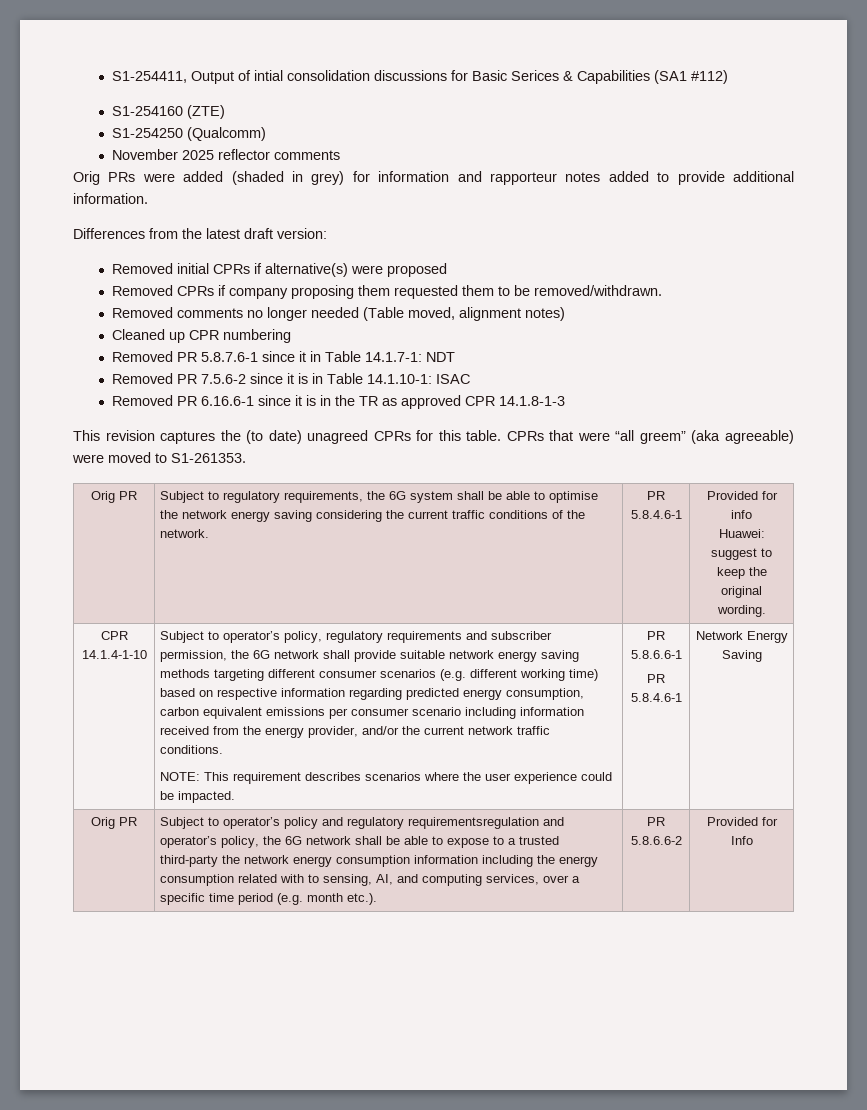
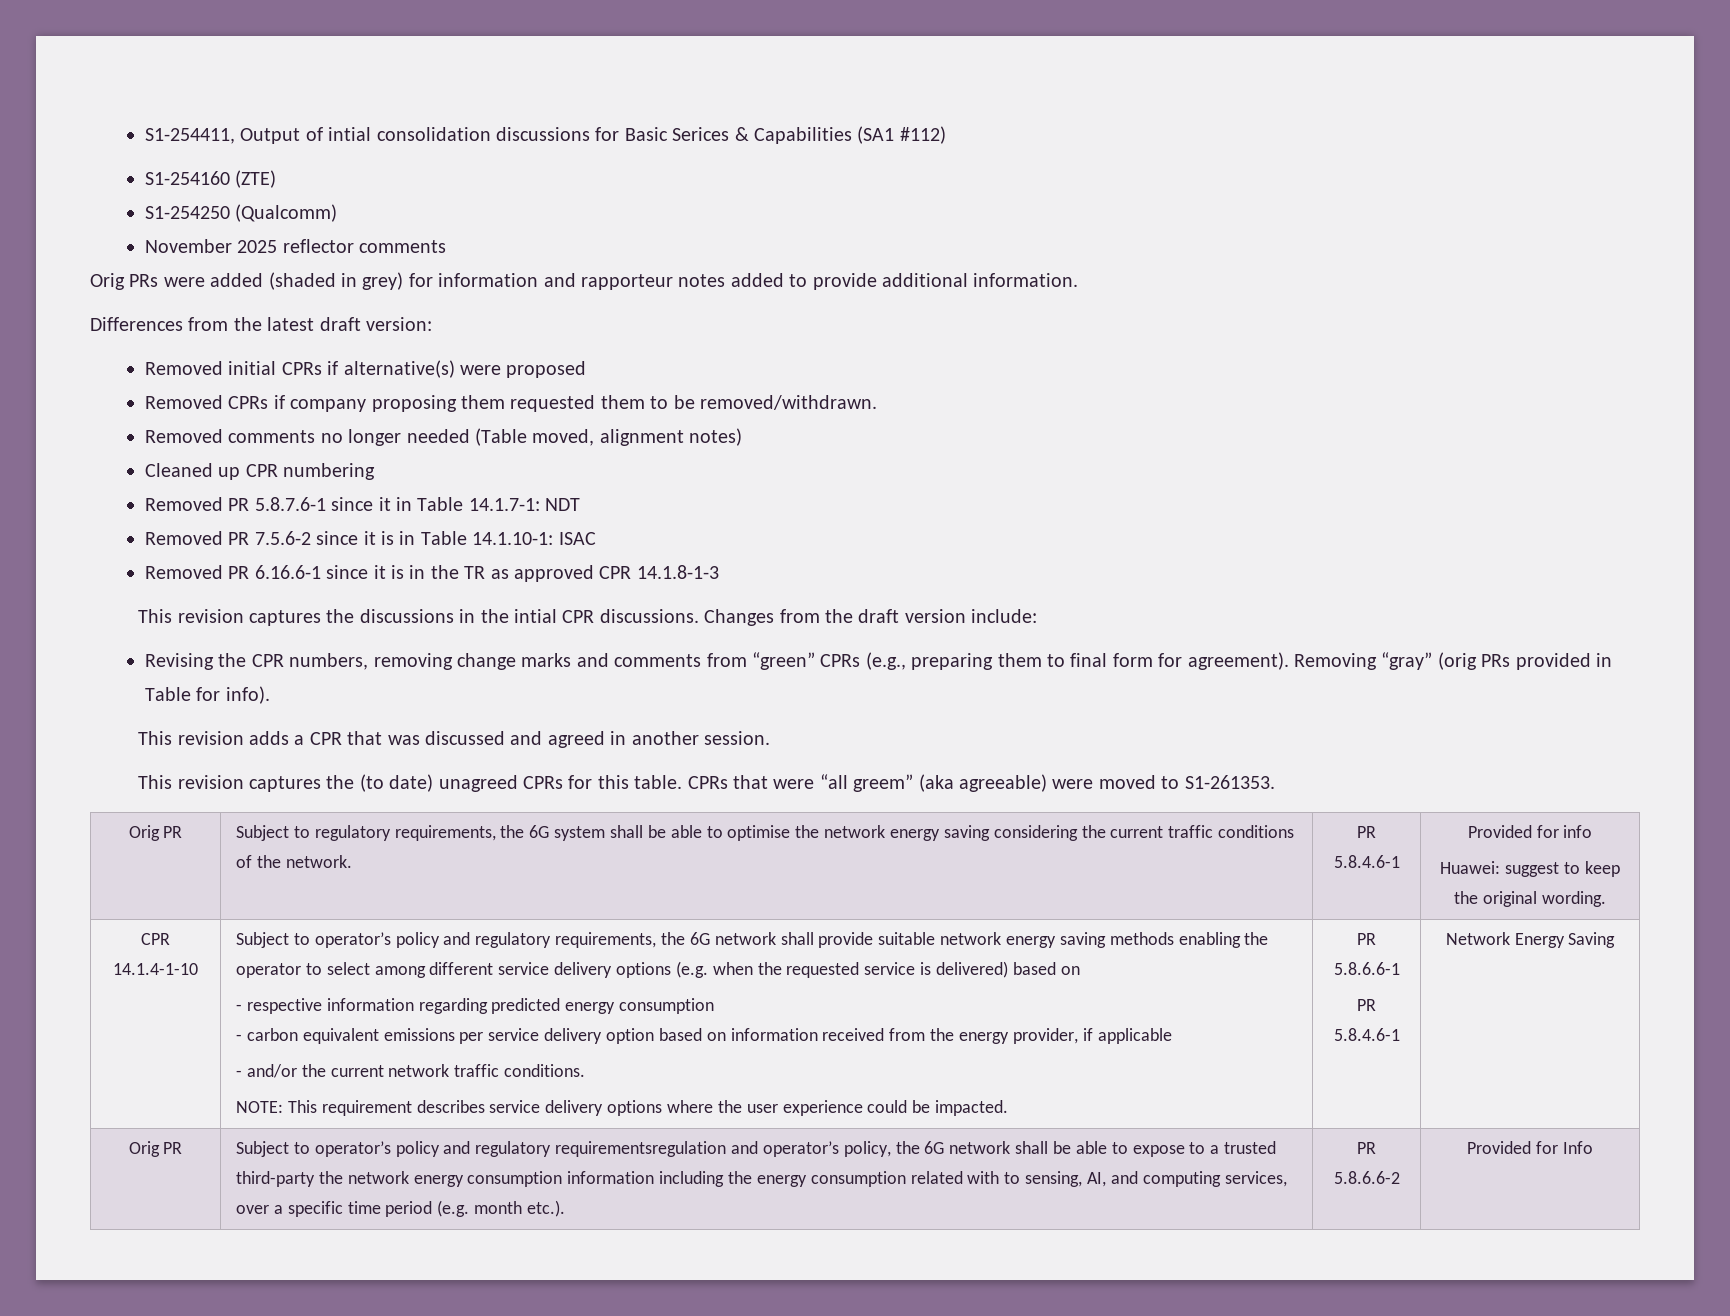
(565, 401) none -> [138,609,1038,626] [144,652,1612,670] [144,686,270,704] [138,731,771,748] // This revision captures the discussions in the intial CPR discussions. Changes from the draft version include: // Revising the CPR numbers, removing change marks and comments from “green” CPRs (e.g., preparing them to final form for agreement). Removing “gray” (orig PRs provided in Table for info). // This revision adds a CPR that was discussed and agreed in another session.
[284,631,553,643] [160,650,228,662] policy, regulatory requirements and subscriber permission, -> [395,932,657,948] policy and regulatory requirements,
[214,669,599,681] [160,688,214,697] targeting different consumer scenarios (e.g. different working time) based on -> [1178,932,1269,948] [235,961,1080,978] [235,1004,242,1011] enabling the operator to select among different service delivery options (e.g. when the requested service is delivered) based on // -
[506,688,585,700] consumption, -> [619,998,715,1014] [235,1034,242,1041] consumption // -
[351,707,517,719] consumer scenario including -> [488,1028,726,1044] service delivery option based on
(359, 732) none -> [1082,1028,1172,1044] [235,1070,242,1077] if applicable // -
[365,772,422,781] scenarios -> [489,1100,663,1116] service delivery options

